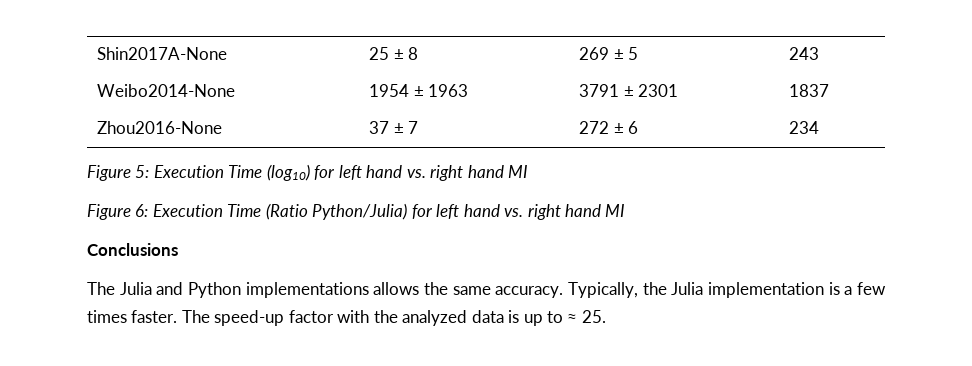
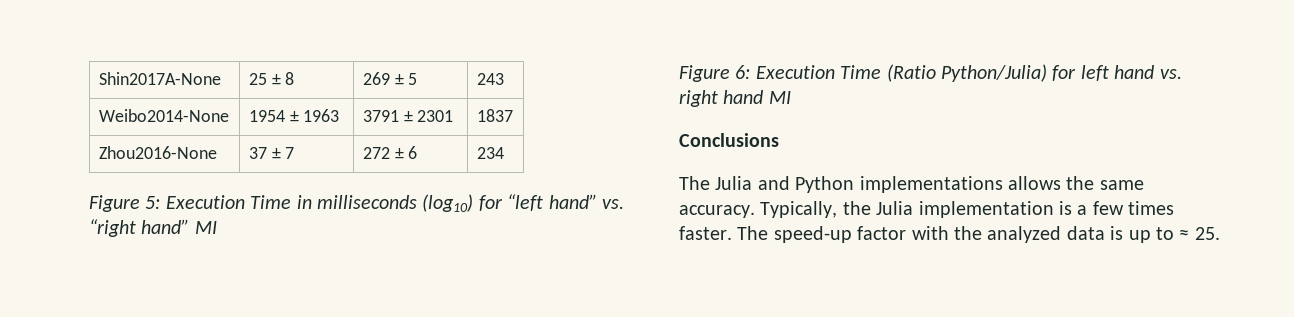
[266,164,504,181] (log10) for left hand vs. right hand -> [296,194,624,212] [89,219,190,237] in milliseconds (log10) for “left hand” vs. “right hand”

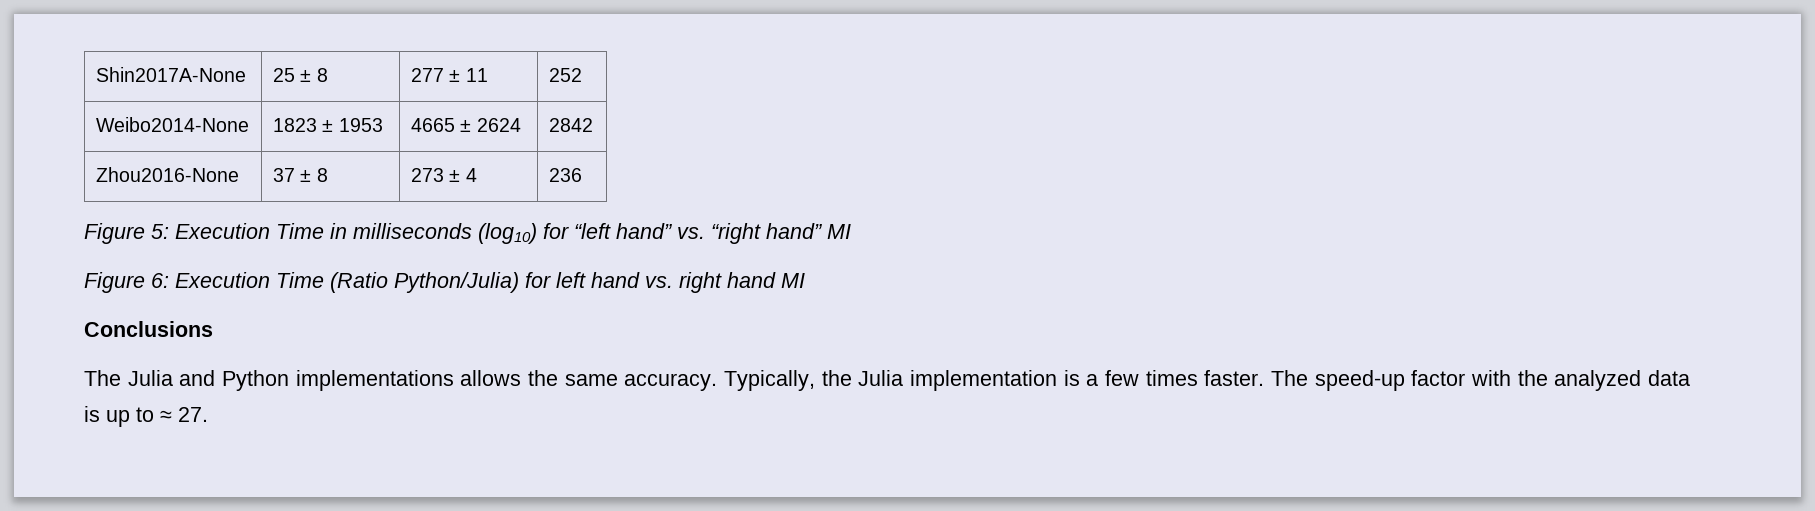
[362,72,418,85] [476,73,504,85] [98,109,229,122] [248,109,340,122] [362,110,454,122] [476,109,513,122] [98,146,217,159] [248,147,295,159] [362,146,418,159] [476,147,504,159] 269 ± 5 | 243 // Weibo2014-None | 1954 ± 1963 | 3791 ± 2301 | 1837 // Zhou2016-None | 37 ± 7 | 272 ± 6 | 234 -> [410,68,488,82] [548,68,582,82] [95,117,249,132] [272,118,383,132] [410,118,521,132] [548,118,593,132] [95,167,239,182] [272,168,328,182] [410,168,477,182] [548,168,582,182] 277 ± 11 | 252 // Weibo2014-None | 1823 ± 1953 | 4665 ± 2624 | 2842 // Zhou2016-None | 37 ± 8 | 273 ± 4 | 236
[1194,227,1220,240] 25. -> [178,407,208,422] 27.

